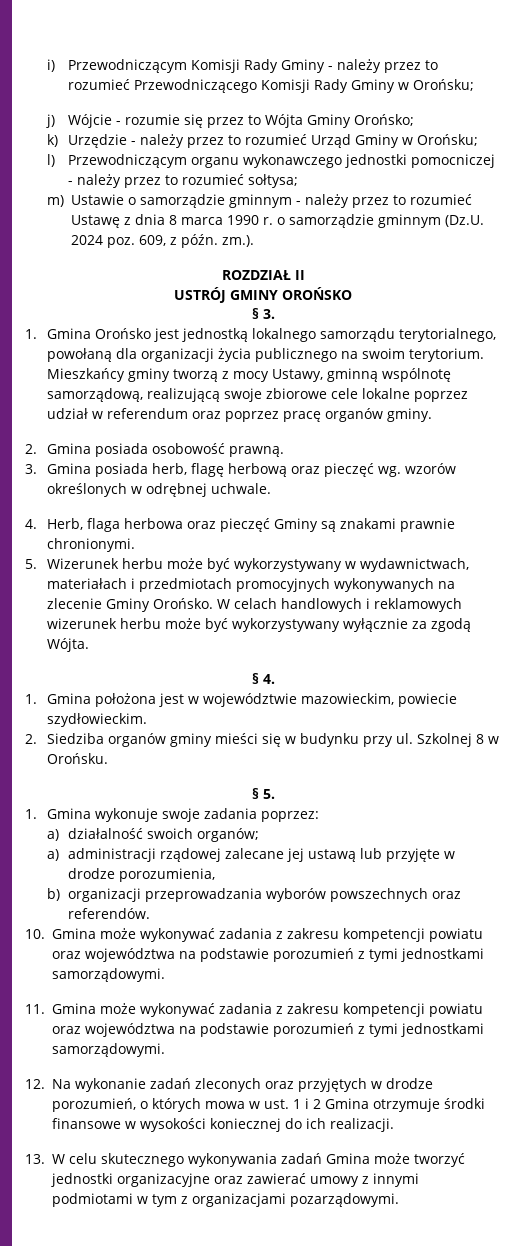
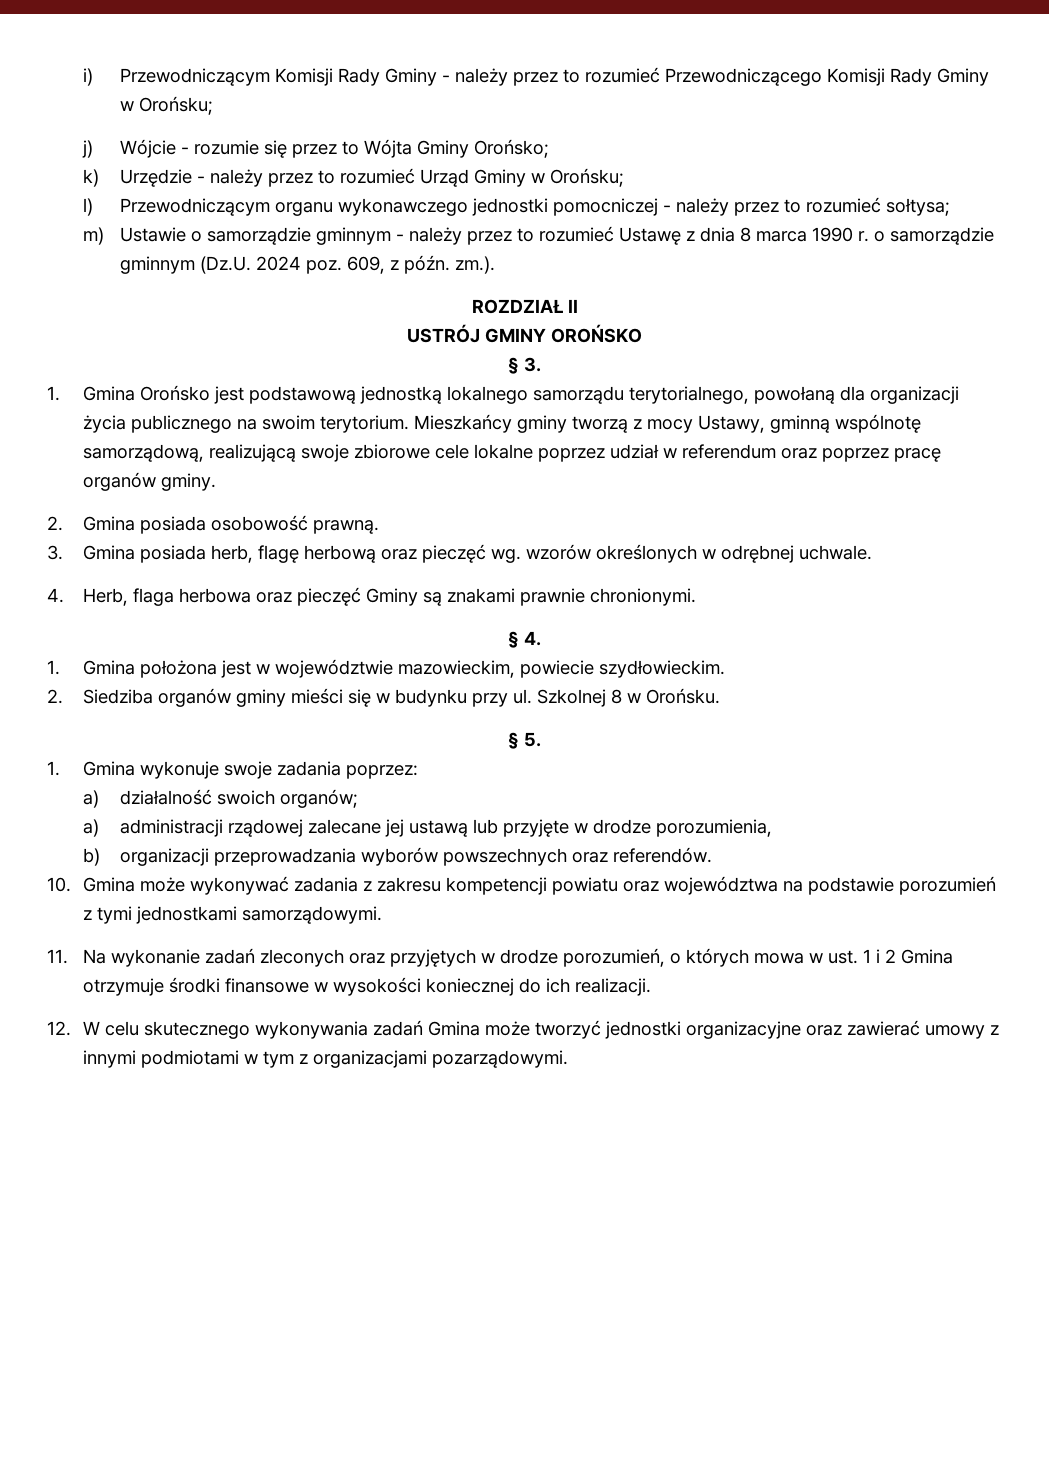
(179, 335) none -> [249,386,357,404] podstawową
[25,558,469,572] [46,578,455,592] [46,598,462,612] [46,618,471,632] [46,638,89,652] // 5. Wizerunek herbu może być wykorzystywany w wydawnictwach, materiałach i przedmiotach promocyjnych wykonywanych na zlecenie Gminy Orońsko. W celach handlowych i reklamowych wizerunek herbu może być wykorzystywany wyłącznie za zgodą Wójta. -> (697, 597) none
[52,1003,483,1017] [52,1023,484,1037] [52,1043,165,1057] [25,1079,45,1089] Gmina może wykonywać zadania z zakresu kompetencji powiatu oraz województwa na podstawie porozumień z tymi jednostkami samorządowymi. // 12. -> (68, 956) none
[25,1154,45,1164] 13. -> [47,1021,71,1036] 12.

